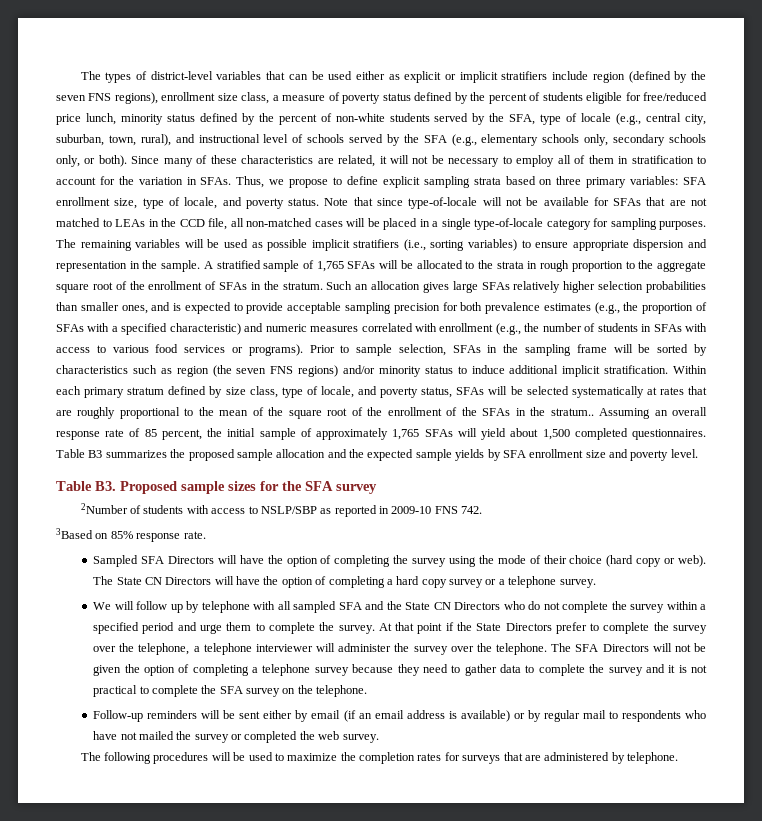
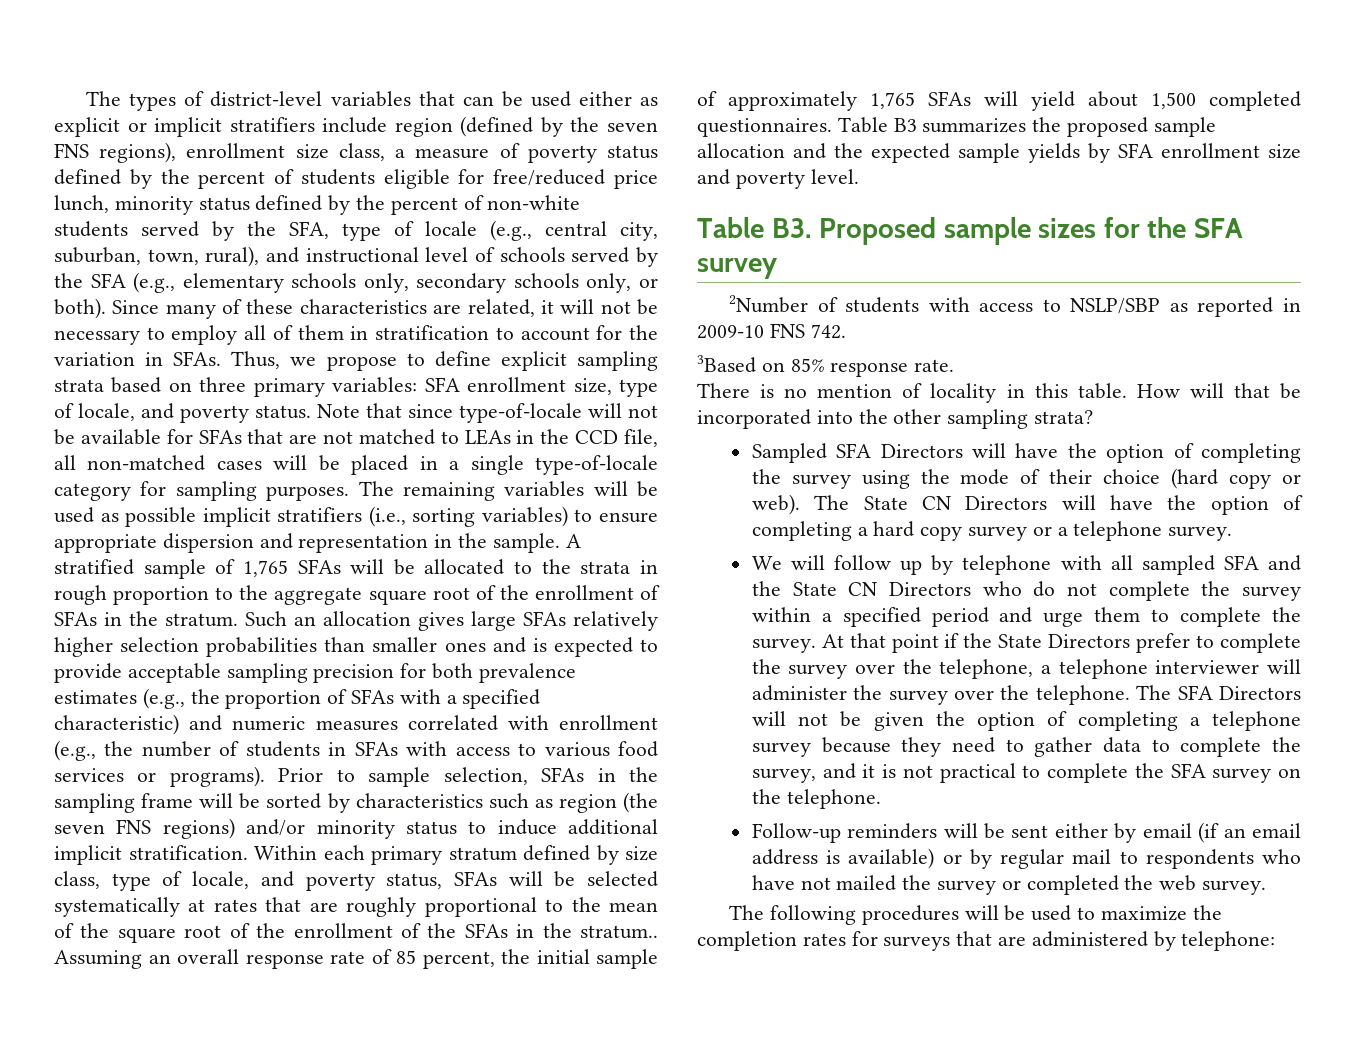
[121,305,148,314] ones, -> [444,642,486,652] ones
(206, 535) none -> [697,383,1301,403] [697,409,1094,429] // There is no mention of locality in this table. How will that be incorporated into the other sampling strata?
[608,667,643,676] survey -> [751,768,816,783] survey,
[626,752,678,764] telephone. -> [1181,931,1276,951] telephone:

